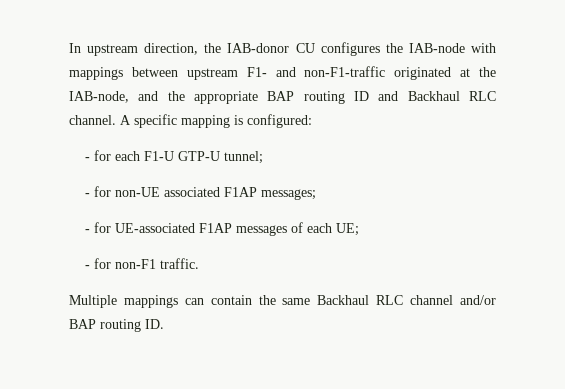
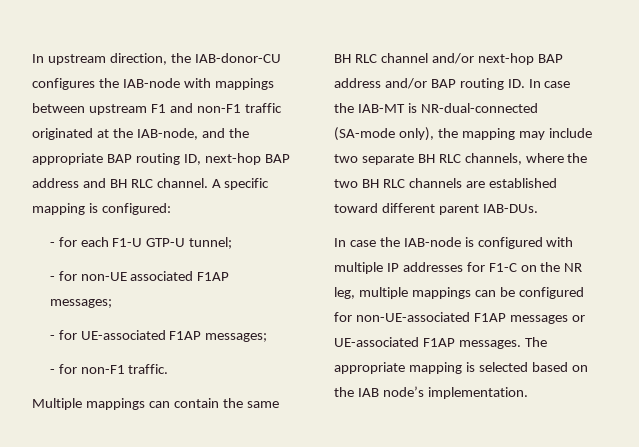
[227,43,315,53] IAB-donor CU -> [194,53,281,63] IAB-donor-CU
[246,66,386,77] F1- and non-F1-traffic -> [150,103,282,113] F1 and non-F1 traffic
[354,91,460,101] ID and Backhaul -> [183,153,290,165] [32,178,127,188] ID, next-hop BAP address and BH
[235,222,359,236] messages of each UE; -> [205,333,268,342] messages;
[317,295,370,305] Backhaul -> [334,54,351,63] BH
[69,319,164,332] BAP routing ID. -> [477,53,563,65] [334,78,571,90] [334,103,538,113] [334,127,592,141] [334,153,588,165] [334,178,557,188] [334,203,538,215] [334,237,574,249] [334,262,583,274] [334,287,584,299] [334,312,585,324] [334,337,547,349] [334,362,588,374] [334,386,528,399] next-hop BAP address and/or BAP routing ID. In case the IAB-MT is NR-dual-connected (SA-mode only), the mapping may include two separate BH RLC channels, where the two BH RLC channels are established toward different parent IAB-DUs. // In case the IAB-node is configured with multiple IP addresses for F1-C on the NR leg, multiple mappings can be configured for non-UE-associated F1AP messages or UE-associated F1AP messages. The appropriate mapping is selected based on the IAB node’s implementation.

